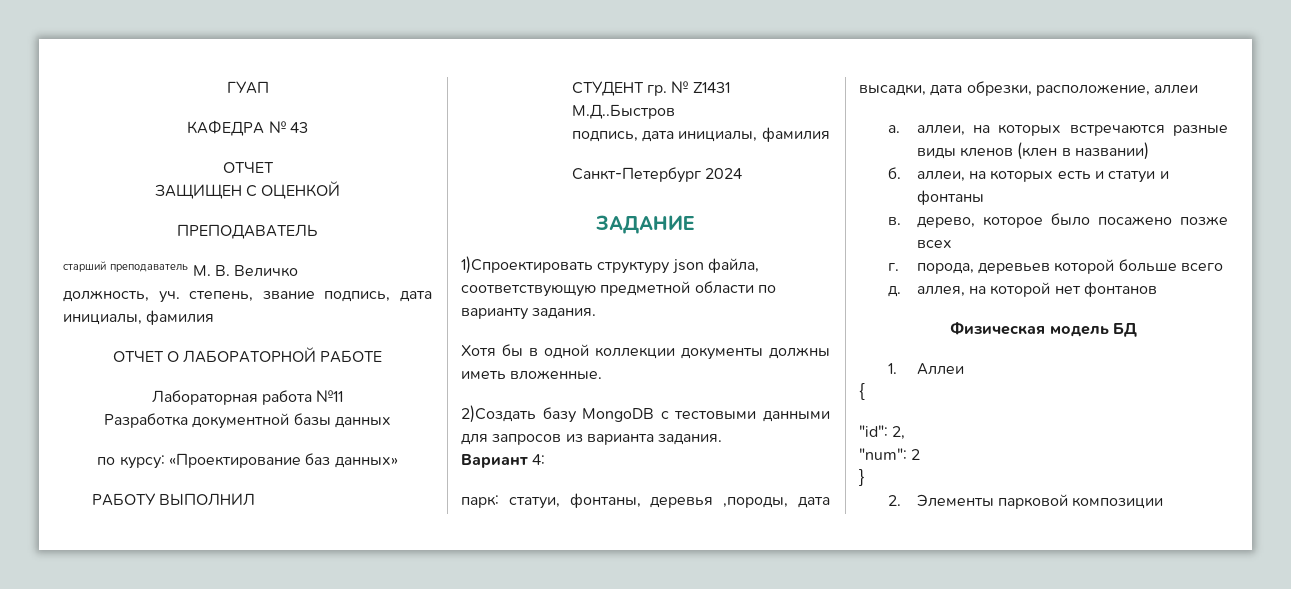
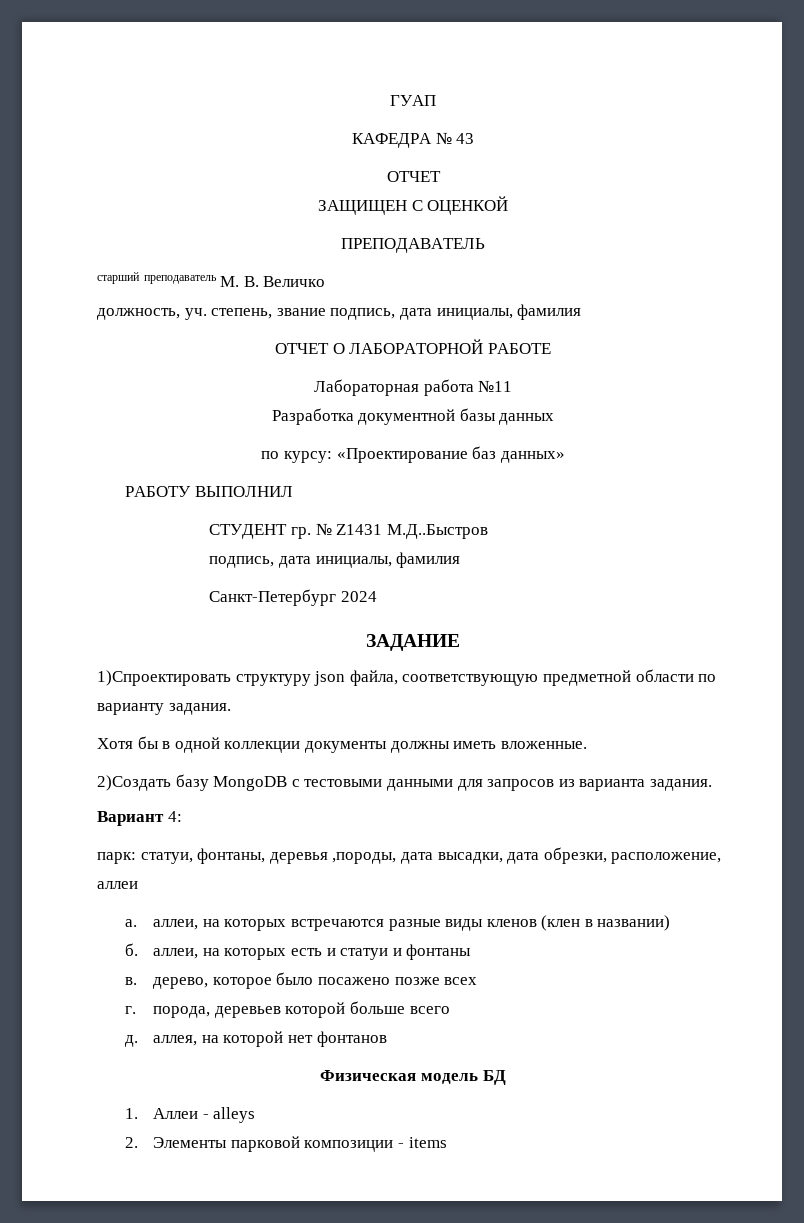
[859,383,865,400] [859,425,906,440] [859,448,921,460] [859,469,865,486] // { // "id": 2, // "num": 2 // } -> [202,1107,256,1123] - alleys
(1164, 503) none -> [397,1137,447,1148] - items

